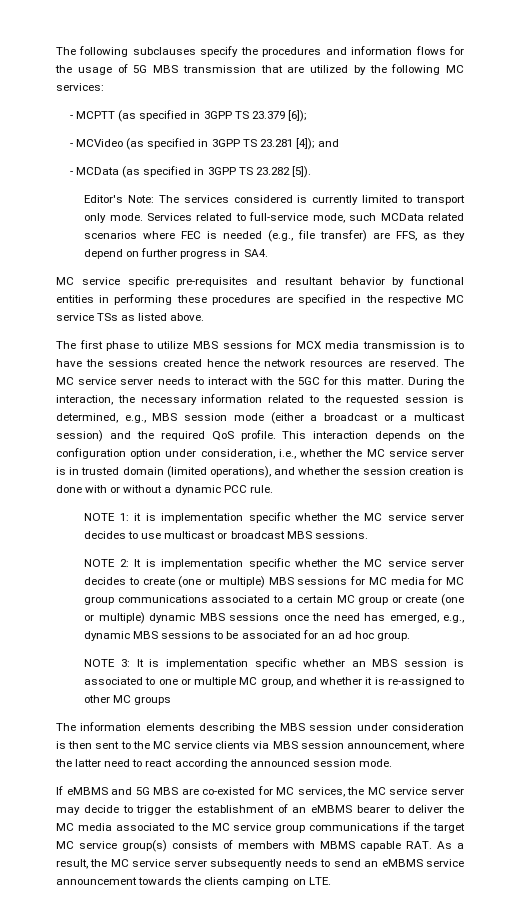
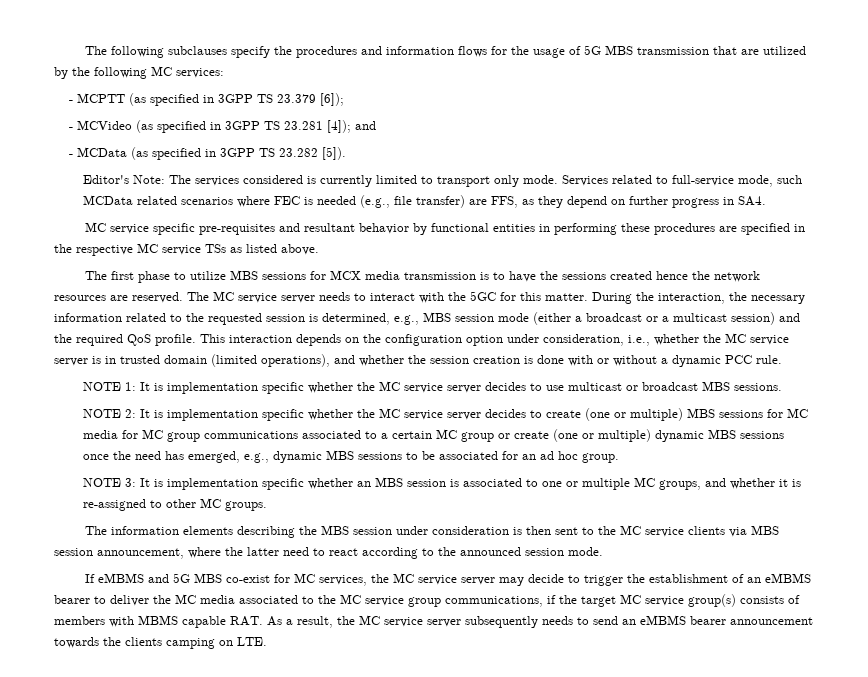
[134,513,142,521] it -> [140,382,151,391] It
[260,678,293,687] group, -> [659,480,702,490] groups,
[134,696,172,705] groups -> [225,501,268,511] groups.
(228, 764) none -> [422,548,434,556] to
[181,787,256,795] are co-existed -> [226,575,271,583] co-exist
[309,823,400,831] communications -> [445,596,543,607] communications,
[425,859,464,867] service -> [690,616,726,625] bearer

